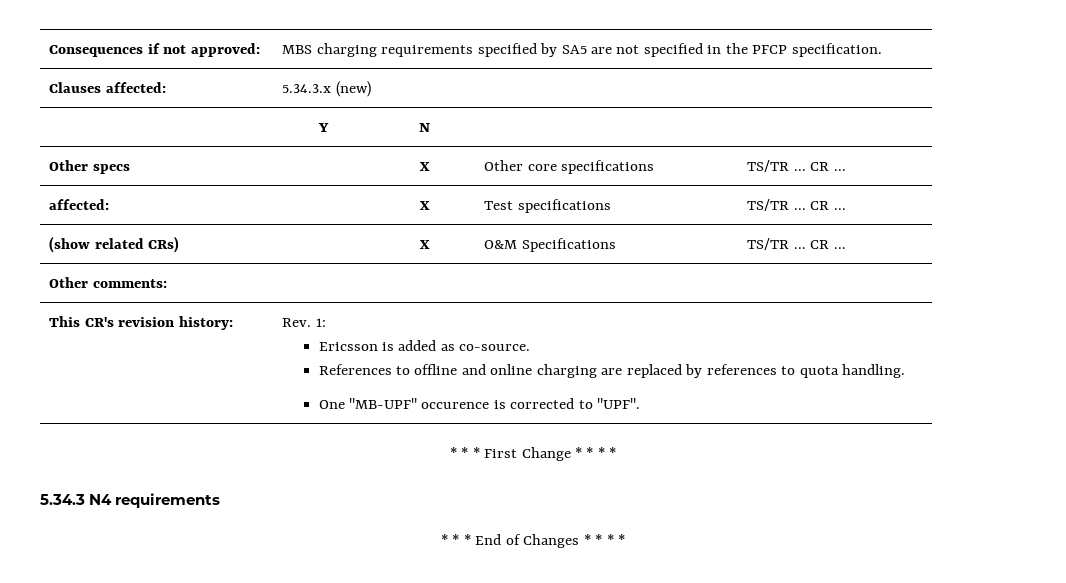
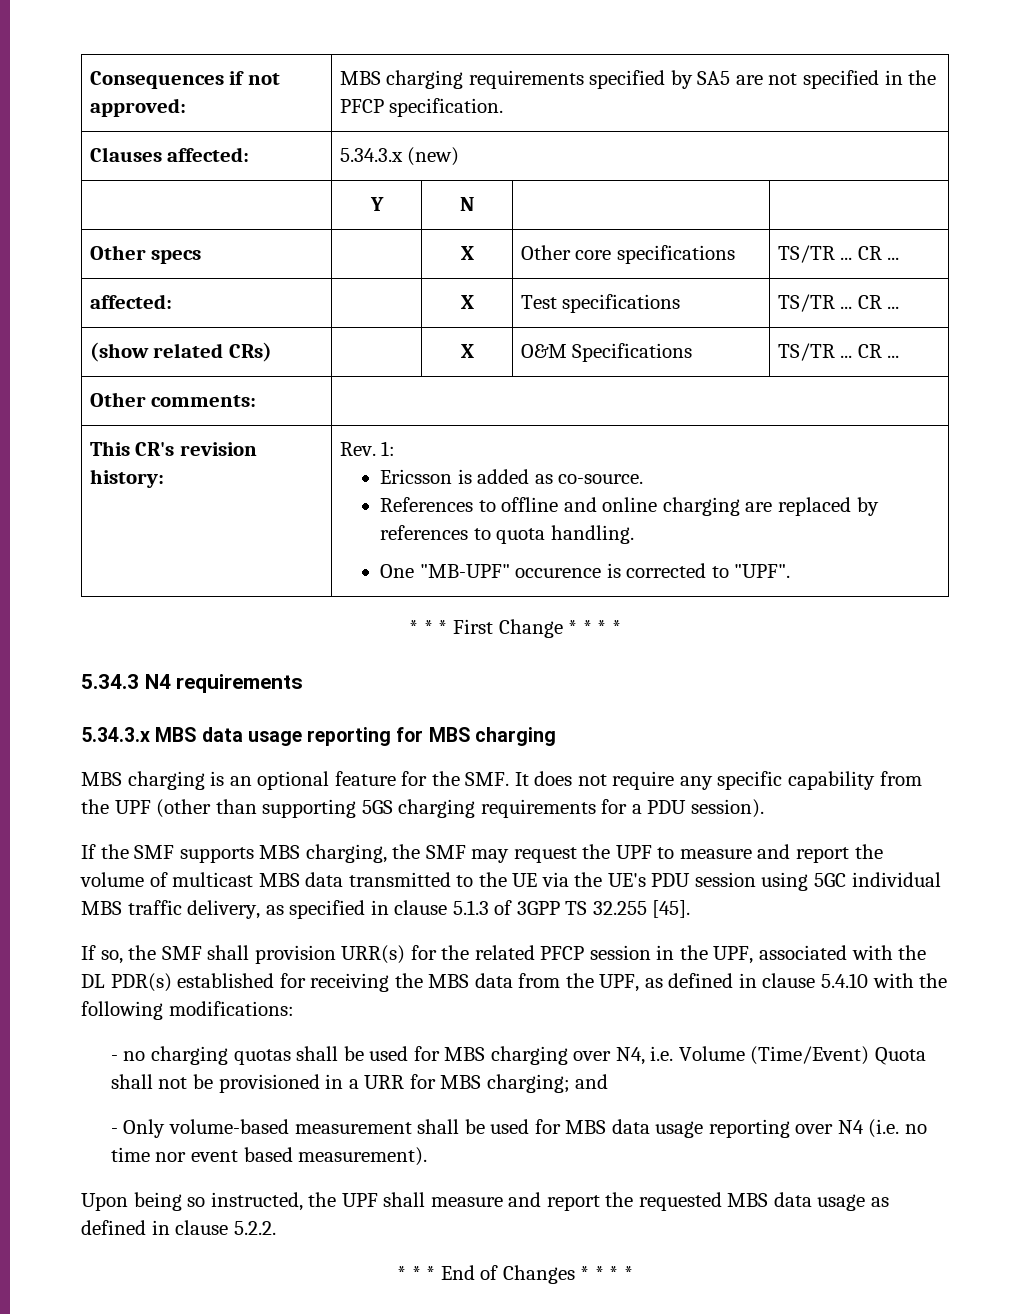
(221, 500) none -> [81,727,556,746] [81,771,922,790] [81,799,764,818] [81,844,883,863] [80,872,941,891] [81,900,691,919] [81,945,927,964] [81,973,948,992] [81,1001,294,1020] [110,1046,926,1065] [110,1074,609,1093] [110,1119,927,1138] [110,1147,428,1166] [81,1192,890,1211] [81,1220,276,1235] // 5.34.3.x MBS data usage reporting for MBS charging // MBS charging is an optional feature for the SMF. It does not require any specific capability from the UPF (other than supporting 5GS charging requirements for a PDU session). // If the SMF supports MBS charging, the SMF may request the UPF to measure and report the volume of multicast MBS data transmitted to the UE via the UE's PDU session using 5GC individual MBS traffic delivery, as specified in clause 5.1.3 of 3GPP TS 32.255 [45]. // If so, the SMF shall provision URR(s) for the related PFCP session in the UPF, associated with the DL PDR(s) established for receiving the MBS data from the UPF, as defined in clause 5.4.10 with the following modifications: // - no charging quotas shall be used for MBS charging over N4, i.e. Volume (Time/Event) Quota shall not be provisioned in a URR for MBS charging; and // - Only volume-based measurement shall be used for MBS data usage reporting over N4 (i.e. no time nor event based measurement). // Upon being so instructed, the UPF shall measure and report the requested MBS data usage as defined in clause 5.2.2.

